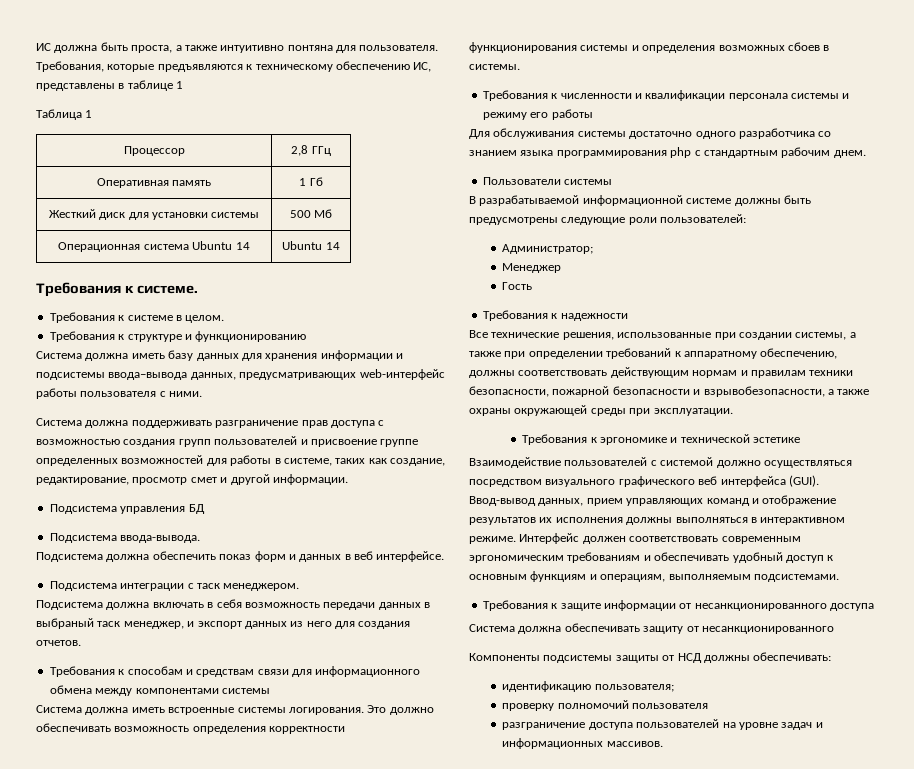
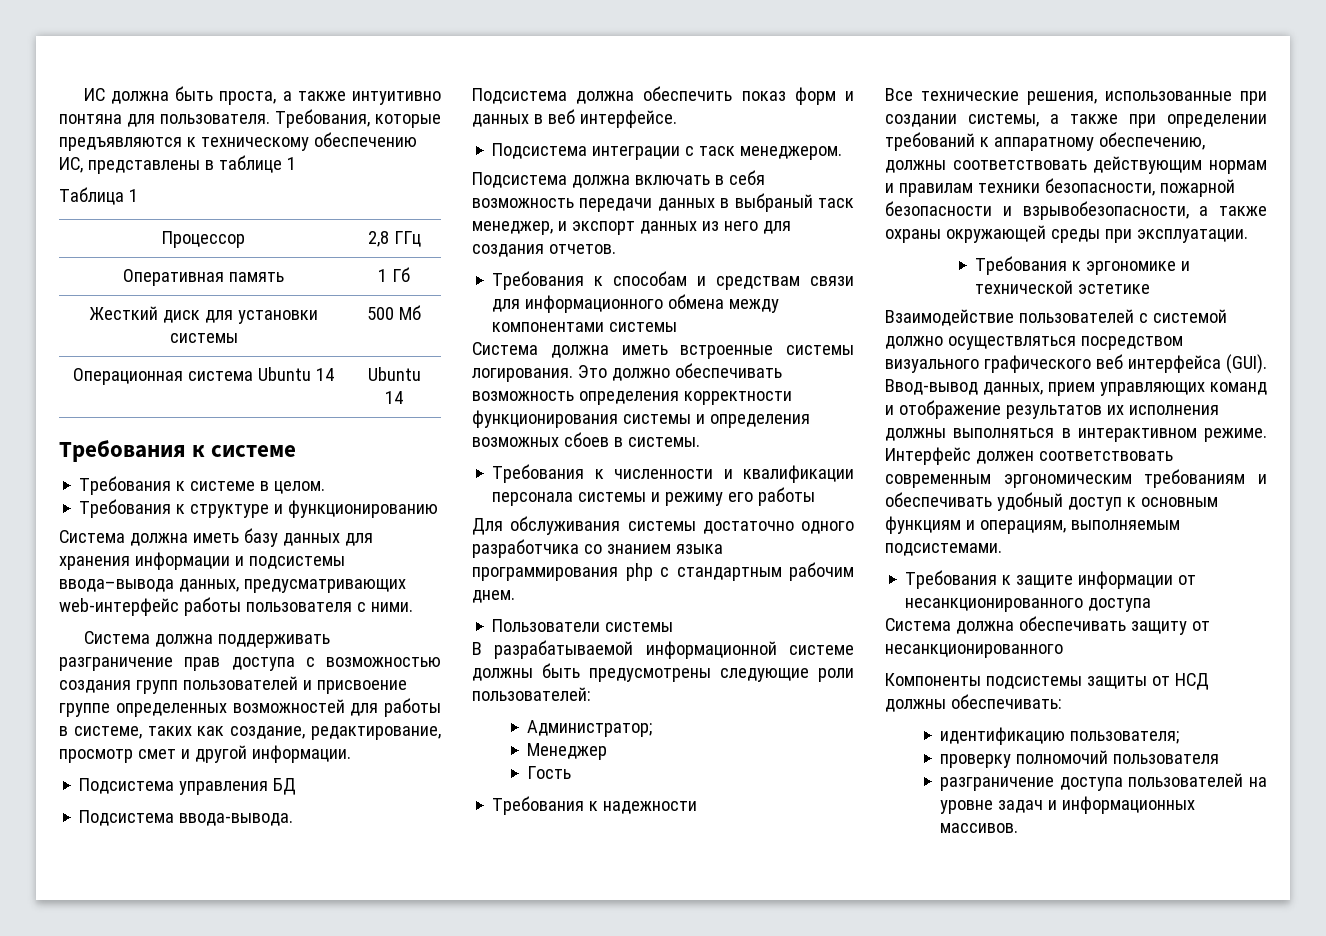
[136,285,198,294] системе. -> [211,445,297,457] системе

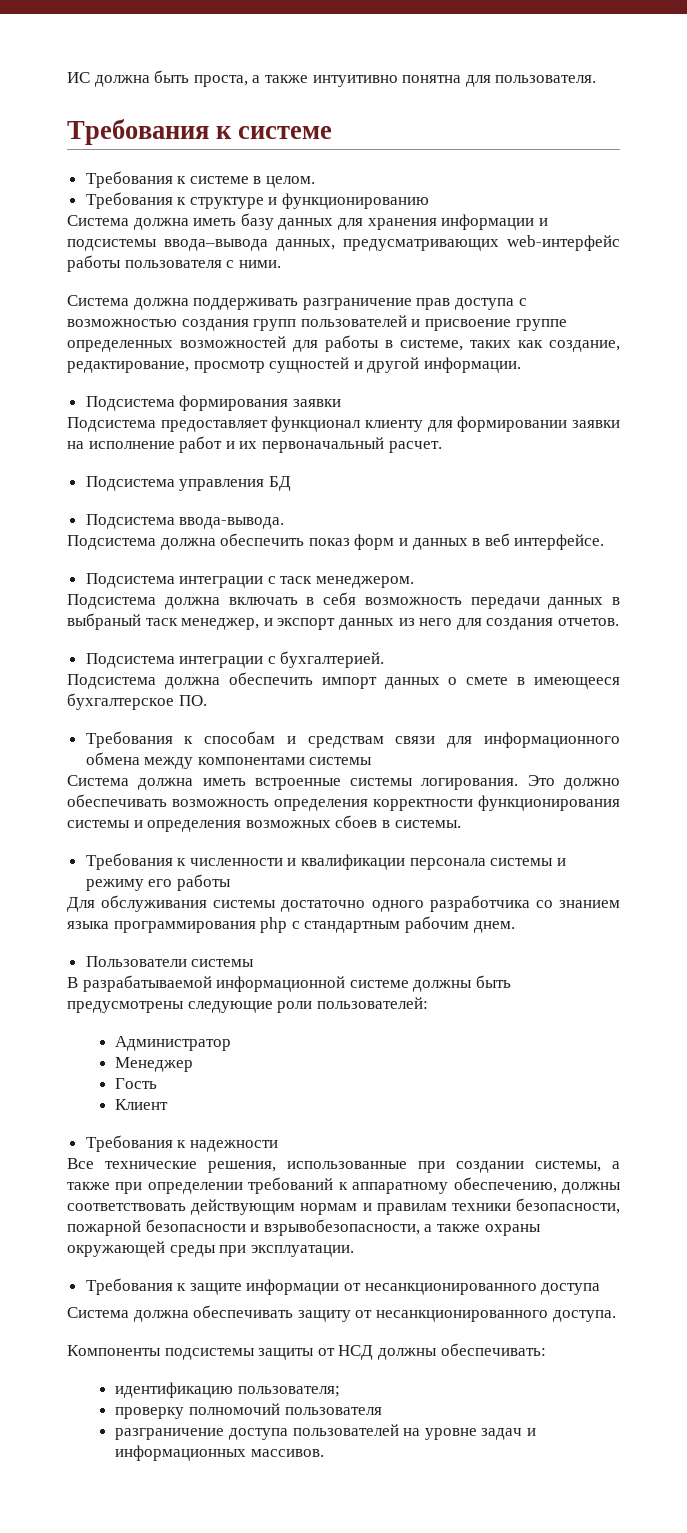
[59,114,122,124] понтяна -> [402,75,462,83] понятна
[275,109,441,128] [59,132,417,151] [59,155,296,174] [59,187,138,205] [162,231,245,248] [367,231,421,247] [123,269,284,286] [378,267,410,282] [89,306,318,324] [169,333,238,343] [367,305,421,320] [73,367,334,385] [367,367,421,381] [385,391,403,404] Требования, которые предъявляются к техническому обеспечению ИС, представлены в таблице 1 // Таблица 1 // Процессор | 2,8 ГГц // Оперативная память | 1 Гб // Жесткий диск для установки системы | 500 Мб // Операционная система Ubuntu 14 | Ubuntu 14 -> (597, 79) none
[137,749,176,759] смет -> [269,357,350,373] сущностей
(351, 754) none -> [85,395,341,411] [67,416,621,432] [67,436,442,453] // Подсистема формирования заявки // Подсистема предоставляет функционал клиенту для формировании заявки на исполнение работ и их первоначальный расчет.
(616, 249) none -> [85,651,385,668] [67,672,620,689] [67,693,207,710] // Подсистема интеграции с бухгалтерией. // Подсистема должна обеспечить импорт данных о смете в имеющееся бухгалтерское ПО.
[527,720,653,737] Администратор; -> [115,1036,232,1051] Администратор
(572, 772) none -> [115,1099,169,1110] // Клиент
[975,256,1191,275] [975,280,1151,294] [885,309,1227,326] [885,336,1183,350] [885,354,1267,374] [885,379,1267,396] [885,400,1219,419] [885,428,1267,442] [885,447,1173,465] [885,469,1267,488] [885,492,1218,511] [885,516,1180,534] [885,543,1002,556] // Требования к эргономике и технической эстетике // Взаимодействие пользователей с системой должно осуществляться посредством визуального графического веб интерфейса (GUI). Ввод-вывод данных, прием управляющих команд и отображение результатов их исполнения должны выполняться в интерактивном режиме. Интерфейс должен соответствовать современным эргономическим требованиям и обеспечивать удобный доступ к основным функциям и операциям, выполняемым подсистемами. -> (354, 1251) none
(1063, 651) none -> [552,1310,616,1322] доступа.

